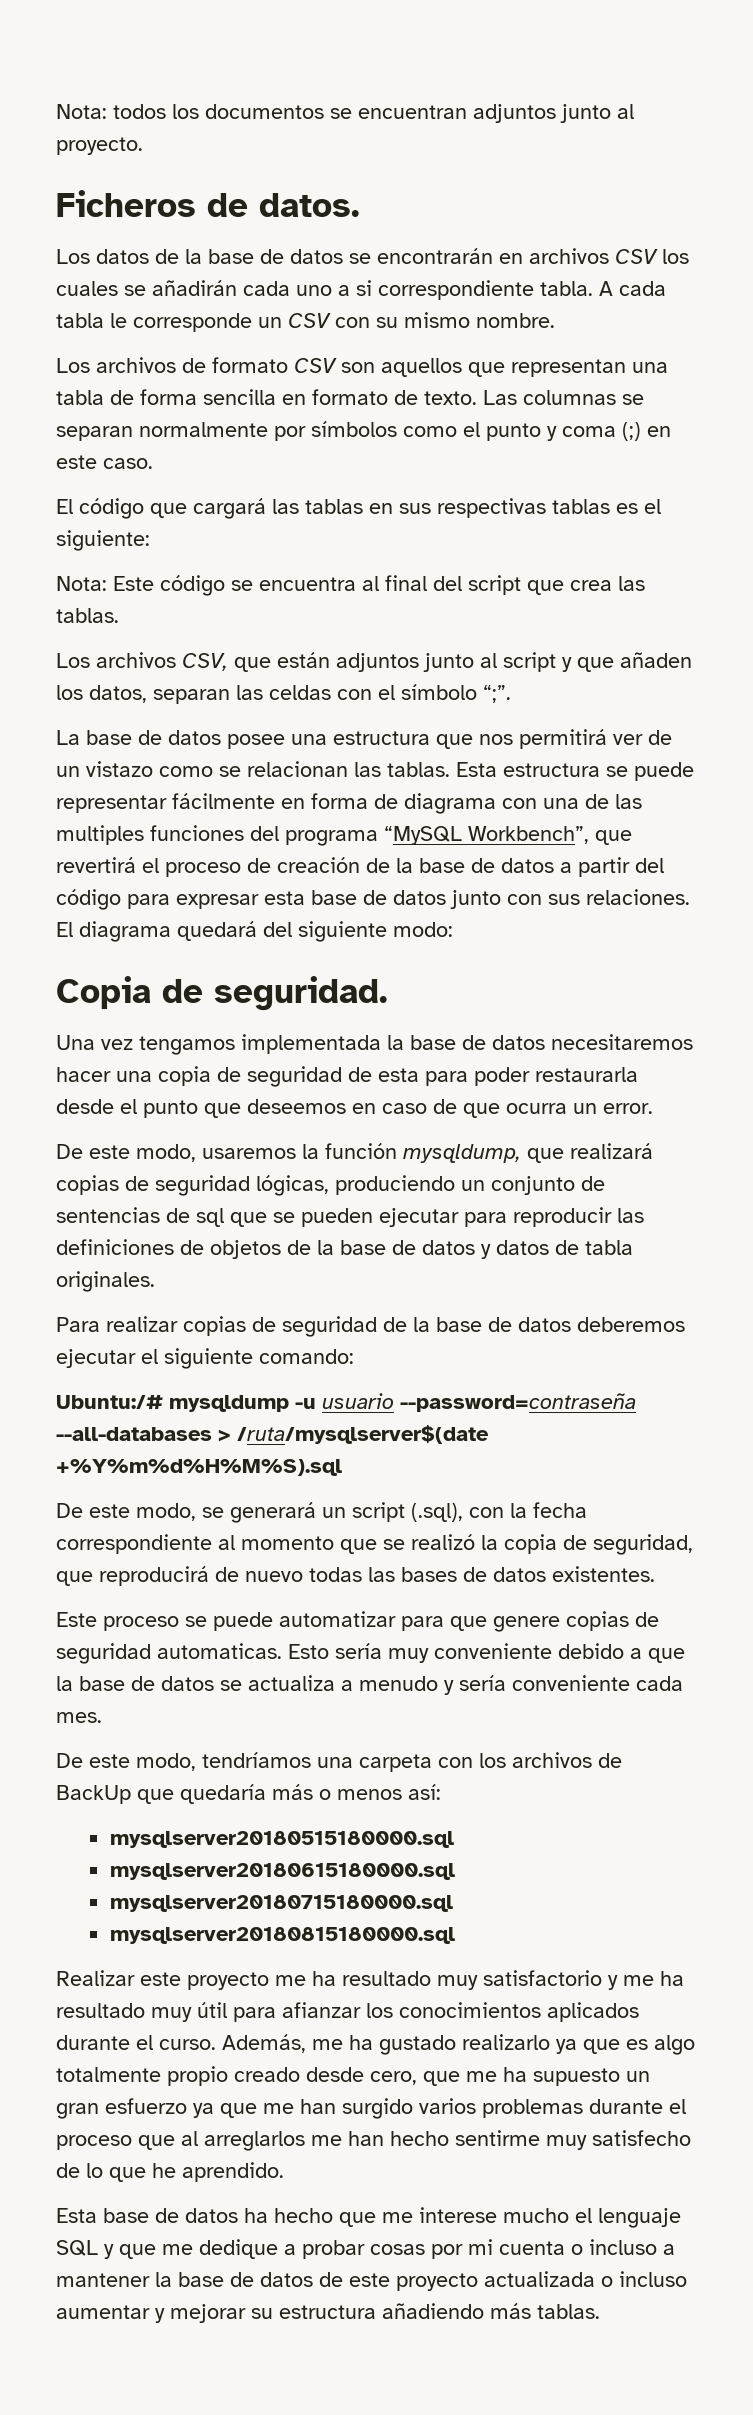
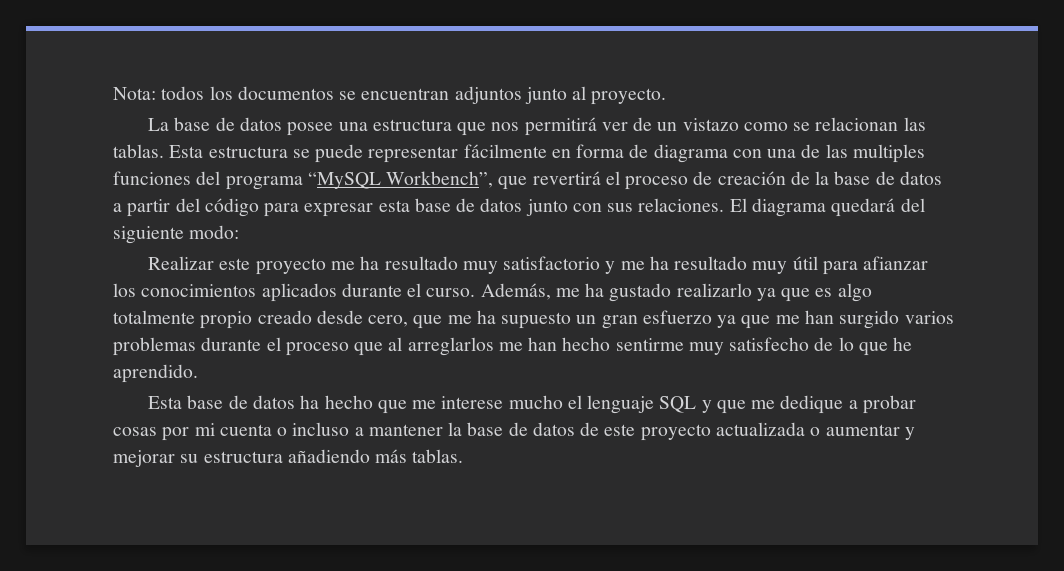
[56,190,360,217] [56,248,689,264] [56,280,666,300] [56,312,555,332] [56,357,668,377] [56,389,644,405] [56,421,671,441] [56,455,153,469] [56,498,661,519] [56,530,150,551] [56,575,645,596] [56,608,119,623] [56,652,692,672] [56,684,511,704] // Ficheros de datos. // Los datos de la base de datos se encontrarán en archivos CSV los cuales se añadirán cada uno a si correspondiente tabla. A cada tabla le corresponde un CSV con su mismo nombre. // Los archivos de formato CSV son aquellos que representan una tabla de forma sencilla en formato de texto. Las columnas se separan normalmente por símbolos como el punto y coma (;) en este caso. // El código que cargará las tablas en sus respectivas tablas es el siguiente: // Nota: Este código se encuentra al final del script que crea las tablas. // Los archivos CSV, que están adjuntos junto al script y que añaden los datos, separan las celdas con el símbolo “;”. -> (667, 96) none
[56,976,388,1011] [56,1034,693,1055] [56,1066,638,1087] [56,1099,653,1118] [56,1143,653,1163] [56,1175,605,1196] [56,1207,644,1227] [56,1239,633,1259] [56,1271,155,1292] [56,1316,685,1337] [56,1348,354,1369] [56,1393,636,1412] [56,1425,489,1444] [56,1459,342,1476] [56,1502,587,1523] [56,1534,693,1555] [56,1566,655,1586] [56,1611,659,1632] [56,1643,685,1664] [56,1675,683,1695] [56,1712,102,1723] [56,1752,622,1772] [56,1784,441,1804] [110,1831,455,1848] [110,1863,456,1880] [110,1895,454,1912] [110,1927,456,1944] // Copia de seguridad. // Una vez tengamos implementada la base de datos necesitaremos hacer una copia de seguridad de esta para poder restaurarla desde el punto que deseemos en caso de que ocurra un error. // De este modo, usaremos la función mysqldump, que realizará copias de seguridad lógicas, produciendo un conjunto de sentencias de sql que se pueden ejecutar para reproducir las definiciones de objetos de la base de datos y datos de tabla originales. // Para realizar copias de seguridad de la base de datos deberemos ejecutar el siguiente comando: // Ubuntu:/# mysqldump -u usuario --password=contraseña --all-databases > /ruta/mysqlserver$(date +%Y%m%d%H%M%S).sql // De este modo, se generará un script (.sql), con la fecha correspondiente al momento que se realizó la copia de seguridad, que reproducirá de nuevo todas las bases de datos existentes. // Este proceso se puede automatizar para que genere copias de seguridad automaticas. Esto sería muy conveniente debido a que la base de datos se actualiza a menudo y sería conveniente cada mes. // De este modo, tendríamos una carpeta con los archivos de BackUp que quedaría más o menos así: // mysqlserver20180515180000.sql // mysqlserver20180615180000.sql // mysqlserver20180715180000.sql // mysqlserver20180815180000.sql -> (240, 232) none
[619,2271,687,2287] incluso -> (821, 431) none

